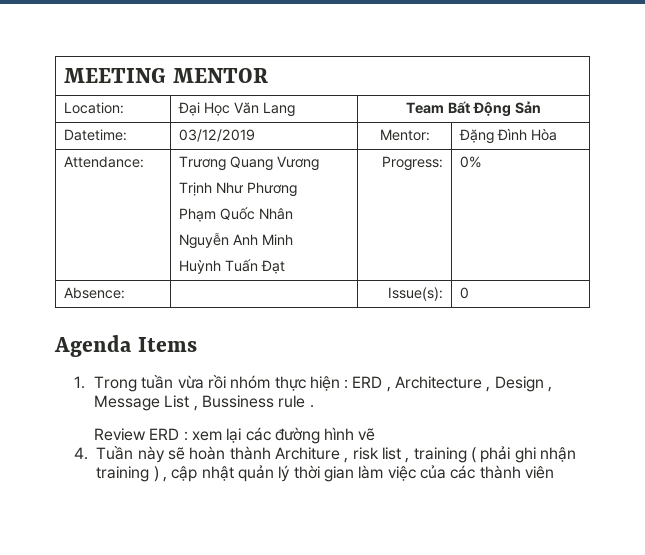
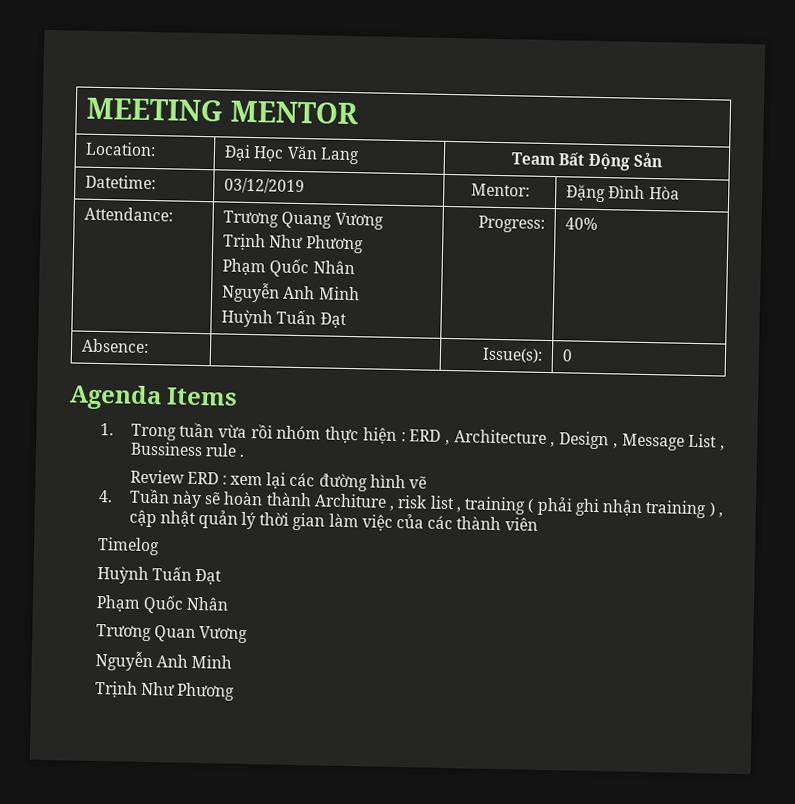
[460,156,483,168] 0% -> [565,217,599,230] 40%
(554, 472) none -> [96,537,160,556] [96,565,223,585] [95,594,230,614] [95,623,249,644] [94,650,233,672] [94,680,236,701] // Timelog // Huỳnh Tuấn Đạt // Phạm Quốc Nhân // Trương Quan Vương // Nguyễn Anh Minh // Trịnh Như Phương

